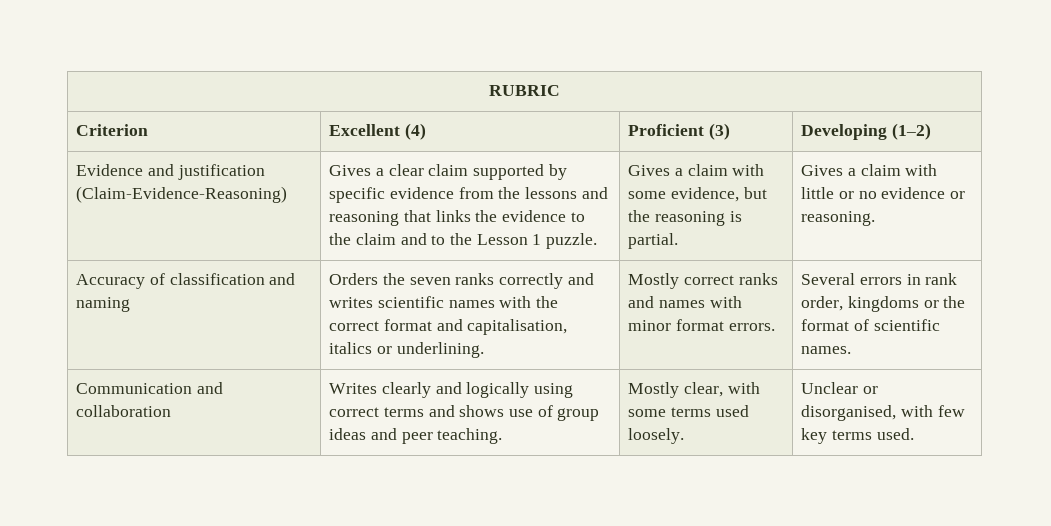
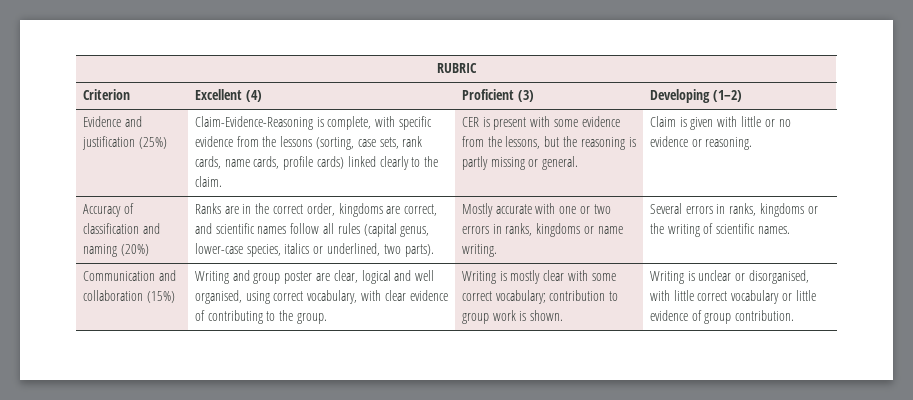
[76,186,288,203] [329,164,567,180] (Claim-Evidence-Reasoning) | Gives a clear claim supported by -> [138,137,167,149] [194,116,396,130] (25%) | Claim-Evidence-Reasoning is complete, with
[581,187,608,199] [329,210,585,226] [329,233,598,249] [628,164,765,176] [628,187,767,202] [628,210,742,226] [628,233,679,249] [801,164,901,176] and reasoning that links the evidence to the claim and to the Lesson 1 puzzle. | Gives a claim with some evidence, but the reasoning is partial. | Gives a claim -> [315,136,423,150] [194,156,439,170] [194,176,222,187] [461,116,620,130] [461,136,636,150] [461,156,579,170] [649,116,714,130] (sorting, case sets, rank cards, name cards, profile cards) linked clearly to the claim. | CER is present with some evidence from the lessons, but the reasoning is partly missing or general. | Claim is given
[329,273,594,289] [329,296,558,308] [329,319,568,335] [329,342,484,358] [628,273,778,289] [628,296,742,308] [628,319,775,331] | Orders the seven ranks correctly and writes scientific names with the correct format and capitalisation, italics or underlining. | Mostly correct ranks and names with minor format errors. -> [120,244,149,256] [194,203,438,217] [194,223,430,237] [194,243,434,257] [461,203,611,217] [461,223,623,237] [461,244,497,257] (20%) | Ranks are in the correct order, kingdoms are correct, and scientific names follow all rules (capital genus, lower-case species, italics or underlined, two parts). | Mostly accurate with one or two errors in ranks, kingdoms or name writing.
[925,273,958,285] [801,296,844,311] rank order, -> [729,203,757,216] ranks,
[801,319,850,331] format -> [667,224,700,237] writing
[329,382,573,398] [329,405,600,421] [329,428,503,444] [628,382,760,398] [628,405,749,417] [628,428,685,444] [801,382,878,394] [801,405,965,421] [801,428,914,444] | Writes clearly and logically using correct terms and shows use of group ideas and peer teaching. | Mostly clear, with some terms used loosely. | Unclear or disorganised, with few key terms used. -> [146,291,175,303] [194,270,435,284] [194,290,448,304] [194,310,327,324] [461,270,616,284] [461,290,619,304] [461,310,564,324] [649,270,809,284] [649,290,816,304] [649,310,795,324] (15%) | Writing and group poster are clear, logical and well organised, using correct vocabulary, with clear evidence of contributing to the group. | Writing is mostly clear with some correct vocabulary; contribution to group work is shown. | Writing is unclear or disorganised, with little correct vocabulary or little evidence of group contribution.

